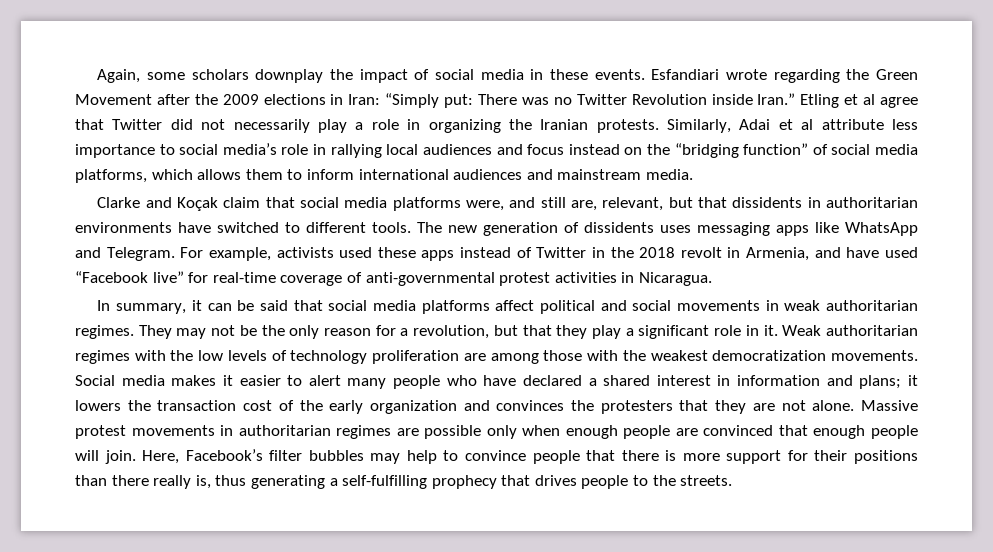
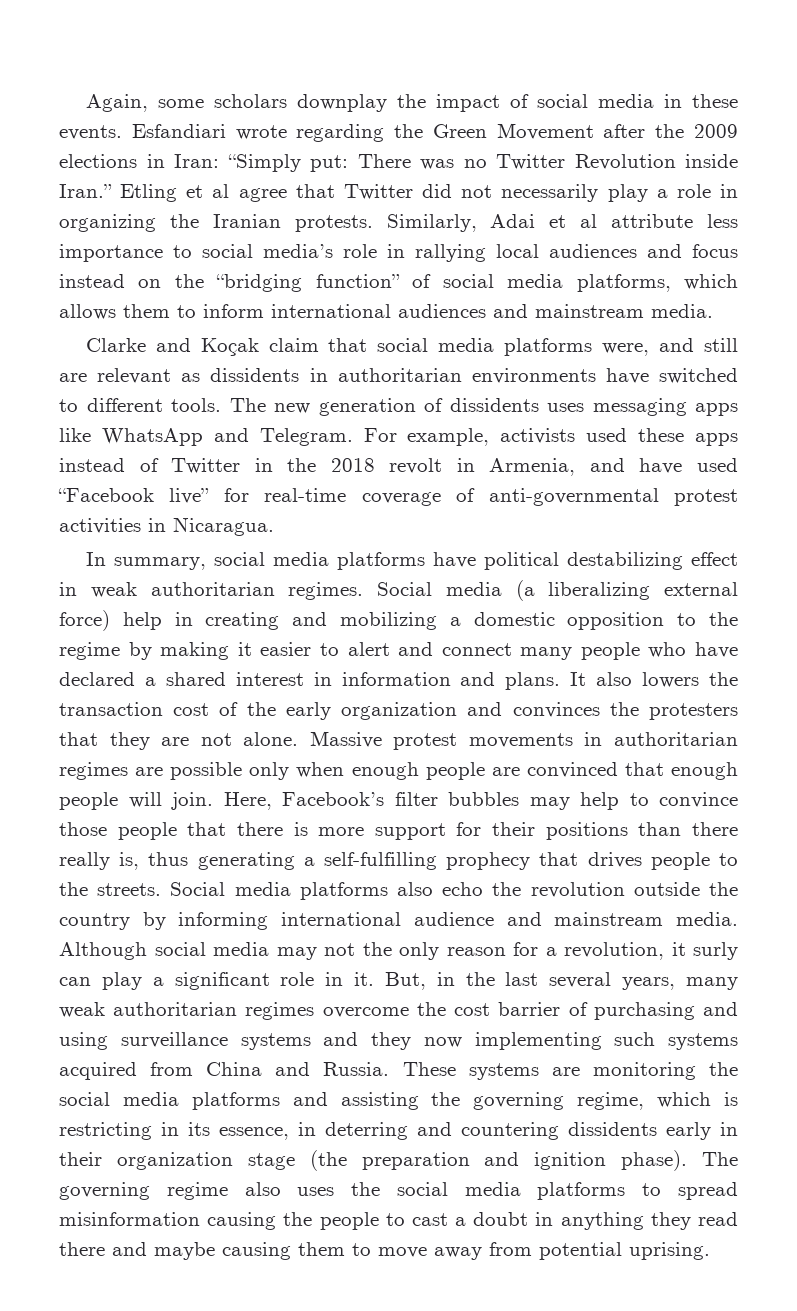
[571,197,728,211] are, relevant, but that -> [59,368,201,384] are relevant as
[191,300,918,314] [75,325,918,339] [75,350,919,364] [75,375,217,386] it can be said that social media platforms affect political and social movements in weak authoritarian regimes. They may not be the only reason for a revolution, but that they play a significant role in it. Weak authoritarian regimes with the low levels of technology proliferation are among those with the weakest democratization movements. Social media makes -> [213,552,738,570] [59,580,738,601] [59,610,738,631] [59,642,230,660] social media platforms have political destabilizing effect in weak authoritarian regimes. Social media (a liberalizing external force) help in creating and mobilizing a domestic opposition to the regime by making
(341, 380) none -> [398,642,512,656] and connect
[859,375,919,389] plans; it -> [505,672,633,690] plans. It also
(526, 455) none -> [59,822,107,836] those
(733, 480) none -> [170,882,738,900] [59,912,738,930] [59,942,738,960] [59,972,738,990] [59,1002,738,1020] [59,1032,738,1050] [59,1062,738,1080] [59,1092,739,1110] [59,1122,738,1140] [59,1150,738,1171] [59,1182,738,1200] [59,1212,738,1230] [59,1242,710,1260] Social media platforms also echo the revolution outside the country by informing international audience and mainstream media. Although social media may not the only reason for a revolution, it surly can play a significant role in it. But, in the last several years, many weak authoritarian regimes overcome the cost barrier of purchasing and using surveillance systems and they now implementing such systems acquired from China and Russia. These systems are monitoring the social media platforms and assisting the governing regime, which is restricting in its essence, in deterring and countering dissidents early in their organization stage (the preparation and ignition phase). The governing regime also uses the social media platforms to spread misinformation causing the people to cast a doubt in anything they read there and maybe causing them to move away from potential uprising.

